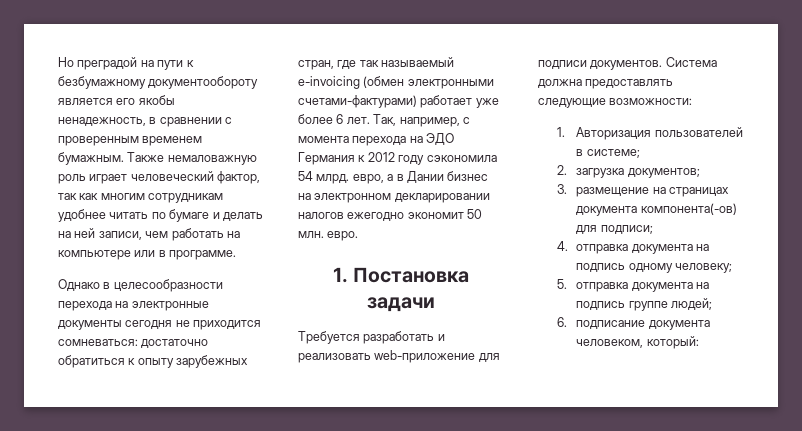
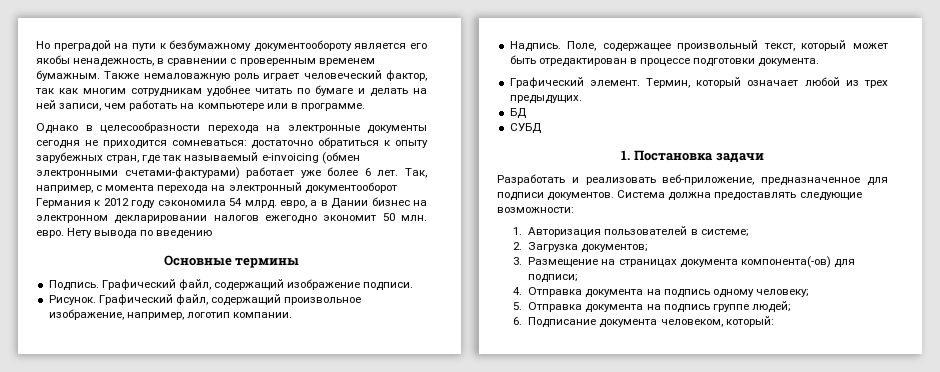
[426,133,455,145] ЭДО -> [228,182,397,194] электронный документооборот
[332,267,470,283] [367,297,435,312] [298,331,445,344] [298,350,476,363] // 1. Постановка задачи // Требуется разработать и реализовать web-приложение -> [67,228,213,239] [163,255,300,268] [48,279,414,291] [48,294,362,306] [48,309,292,320] [509,40,888,52] [509,55,820,67] [509,77,888,88] [509,95,582,104] [509,108,526,119] [509,123,541,134] [621,150,764,163] [497,174,861,186] Нету вывода по введению // Основные термины // Подпись. Графический файл, содержащий изображение подписи. // Рисунок. Графический файл, содержащий произвольное изображение, например, логотип компании. // Надпись. Поле, содержащее произвольный текст, который может быть отредактирован в процессе подготовки документа. // Графический элемент. Термин, который означает любой из трех предыдущих. // БД // СУБД // 1. Постановка задачи // Разработать и реализовать веб-приложение, предназначенное
[576,168,625,178] загрузка -> [528,242,579,252] Загрузка
[576,187,650,197] размещение -> [528,257,599,267] Размещение
[576,244,629,254] отправка -> [528,287,583,297] Отправка
[576,282,629,292] отправка -> [528,302,583,312] Отправка
[576,320,646,329] подписание -> [528,317,597,328] Подписание

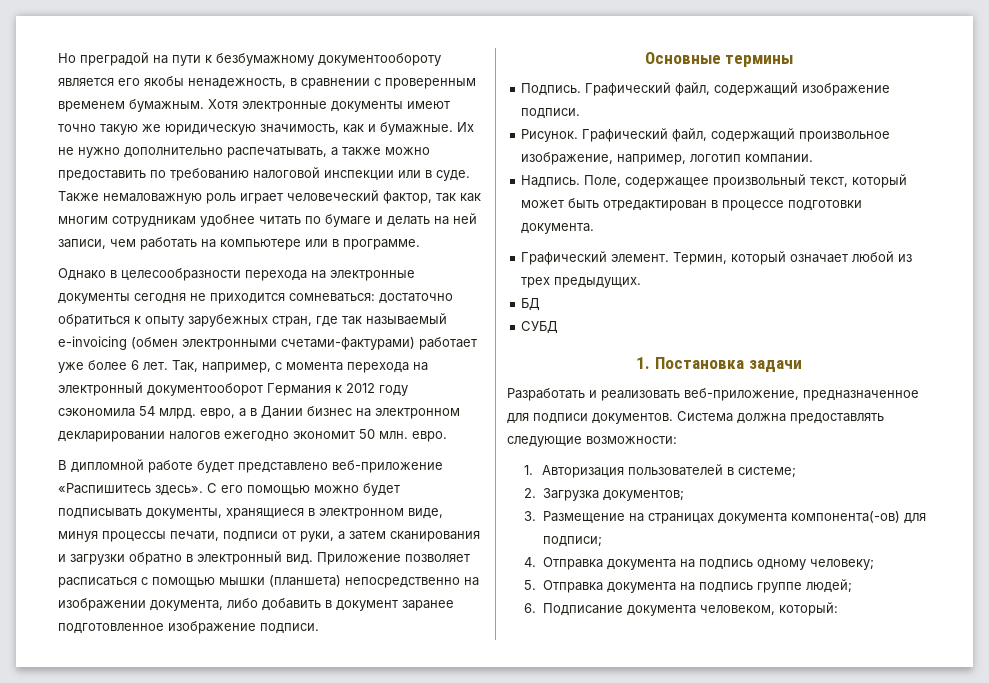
(100, 75) none -> [208,99,450,112] [58,122,474,135] [58,147,430,158] [58,167,470,181] Хотя электронные документы имеют точно такую же юридическую значимость, как и бумажные. Их не нужно дополнительно распечатывать, а также можно предоставить по требованию налоговой инспекции или в суде.
[67,228,213,239] Нету вывода по введению -> [58,459,443,473] [58,483,400,496] [58,508,443,519] [58,531,480,542] [58,551,470,565] [58,575,479,588] [58,598,454,611] [58,621,319,634] // В дипломной работе будет представлено веб-приложение «Распишитесь здесь». С его помощью можно будет подписывать документы, хранящиеся в электронном виде, минуя процессы печати, подписи от руки, а затем сканирования и загрузки обратно в электронный вид. Приложение позволяет расписаться с помощью мышки (планшета) непосредственно на изображении документа, либо добавить в документ заранее подготовленное изображение подписи.

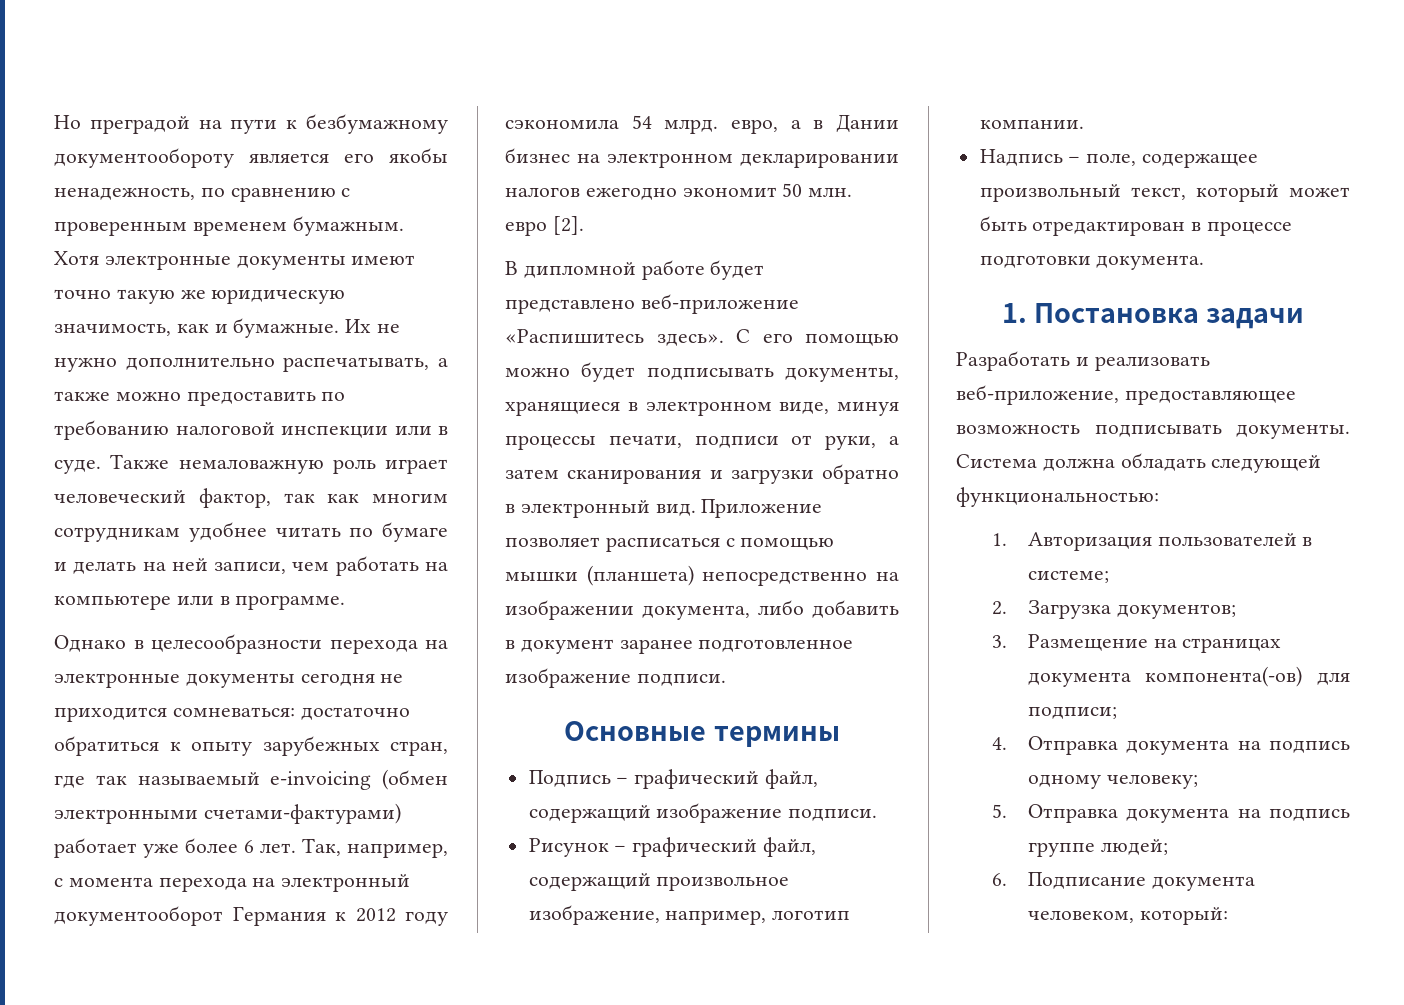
[290,78,370,89] в сравнении -> [200,187,336,202] по сравнению
[412,431,447,442] евро. -> [505,216,584,236] евро [2].
[521,82,672,96] Подпись. Графический -> [528,769,760,789] Подпись – графический
[521,128,669,142] Рисунок. Графический -> [528,837,758,857] Рисунок – графический
[521,175,622,188] Надпись. Поле, -> [979,149,1137,166] Надпись – поле,
[521,251,913,265] [521,277,642,288] [521,298,541,311] [521,321,559,334] // Графический элемент. Термин, который означает любой из трех предыдущих. // БД // СУБД -> (1205, 262) none
[803,390,919,401] [507,411,884,424] [507,436,677,447] предназначенное для подписи документов. Система должна предоставлять следующие возможности: -> [1124,390,1296,405] [956,424,1350,439] [956,453,1322,473] [956,487,1159,507] предоставляющее возможность подписывать документы. Система должна обладать следующей функциональностью:

